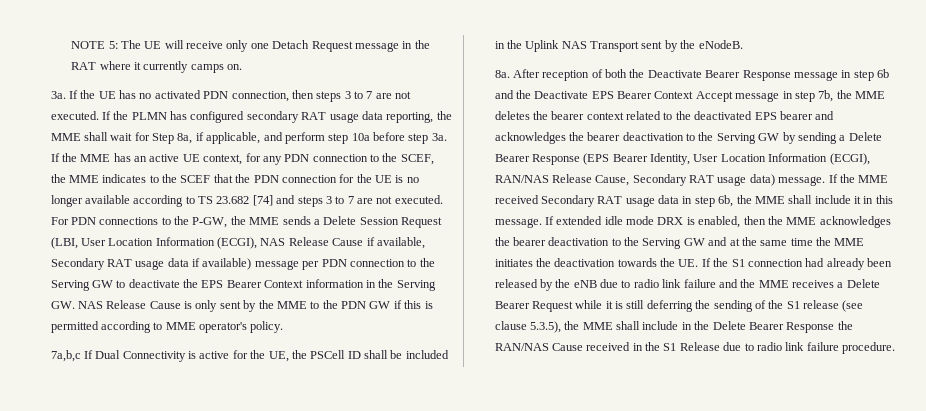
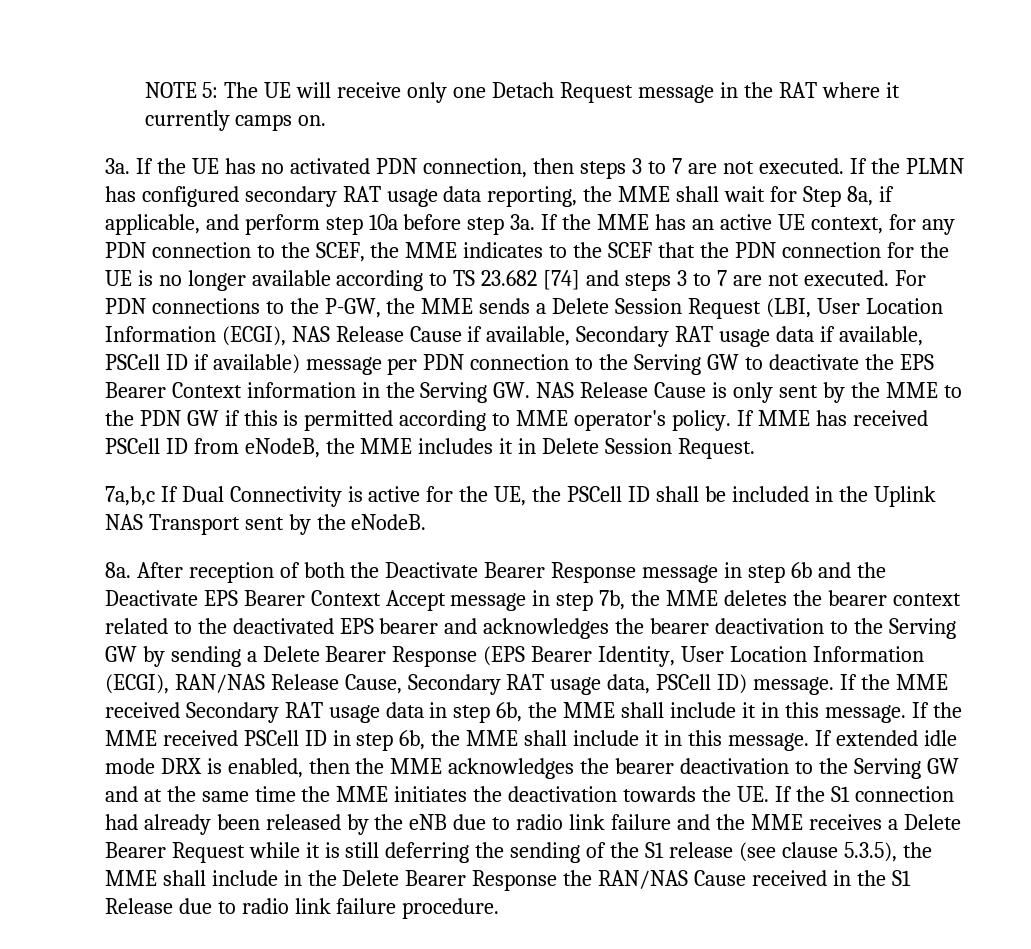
(201, 262) none -> [839,326,924,346] [104,354,209,370] available, PSCell ID if
(284, 327) none -> [737,410,928,426] [104,438,756,459] If MME has received PSCell ID from eNodeB, the MME includes it in Delete Session Request.
[749,174,775,186] data) -> [607,674,748,694] data, PSCell ID)
(554, 220) none -> [932,702,962,718] [104,730,832,751] the MME received PSCell ID in step 6b, the MME shall include it in this message. If

